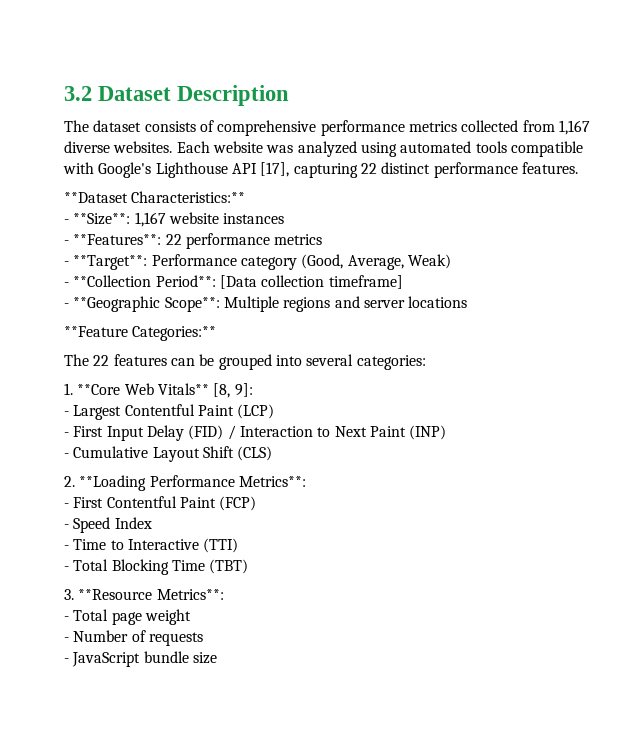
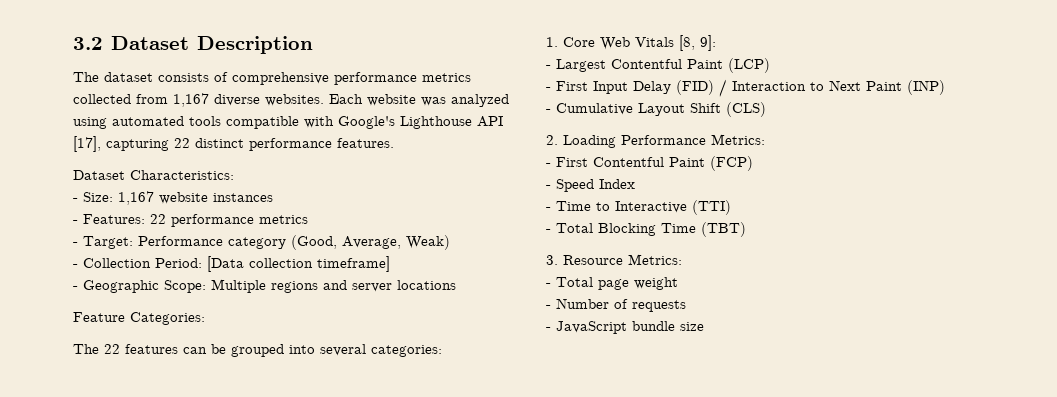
[64,191,246,203] [64,213,131,225] **Dataset Characteristics:** // - **Size**: -> [73,170,234,180] [73,192,113,202] Dataset Characteristics: // - Size:
[73,234,162,245] **Features**: -> [83,214,145,224] Features:
[73,255,148,270] **Target**: -> [83,236,133,249] Target:
[73,275,216,287] **Collection Period**: -> [83,258,202,268] Collection Period:
[73,296,220,312] **Geographic Scope**: -> [83,280,206,293] Geographic Scope:
[64,326,217,341] **Feature Categories:** -> [73,312,205,325] Feature Categories:
[77,383,209,395] **Core Web Vitals** -> [563,37,674,50] Core Web Vitals
[79,475,306,491] **Loading Performance Metrics**: -> [563,134,765,148] Loading Performance Metrics:
[78,589,224,600] **Resource Metrics**: -> [563,254,682,265] Resource Metrics:

